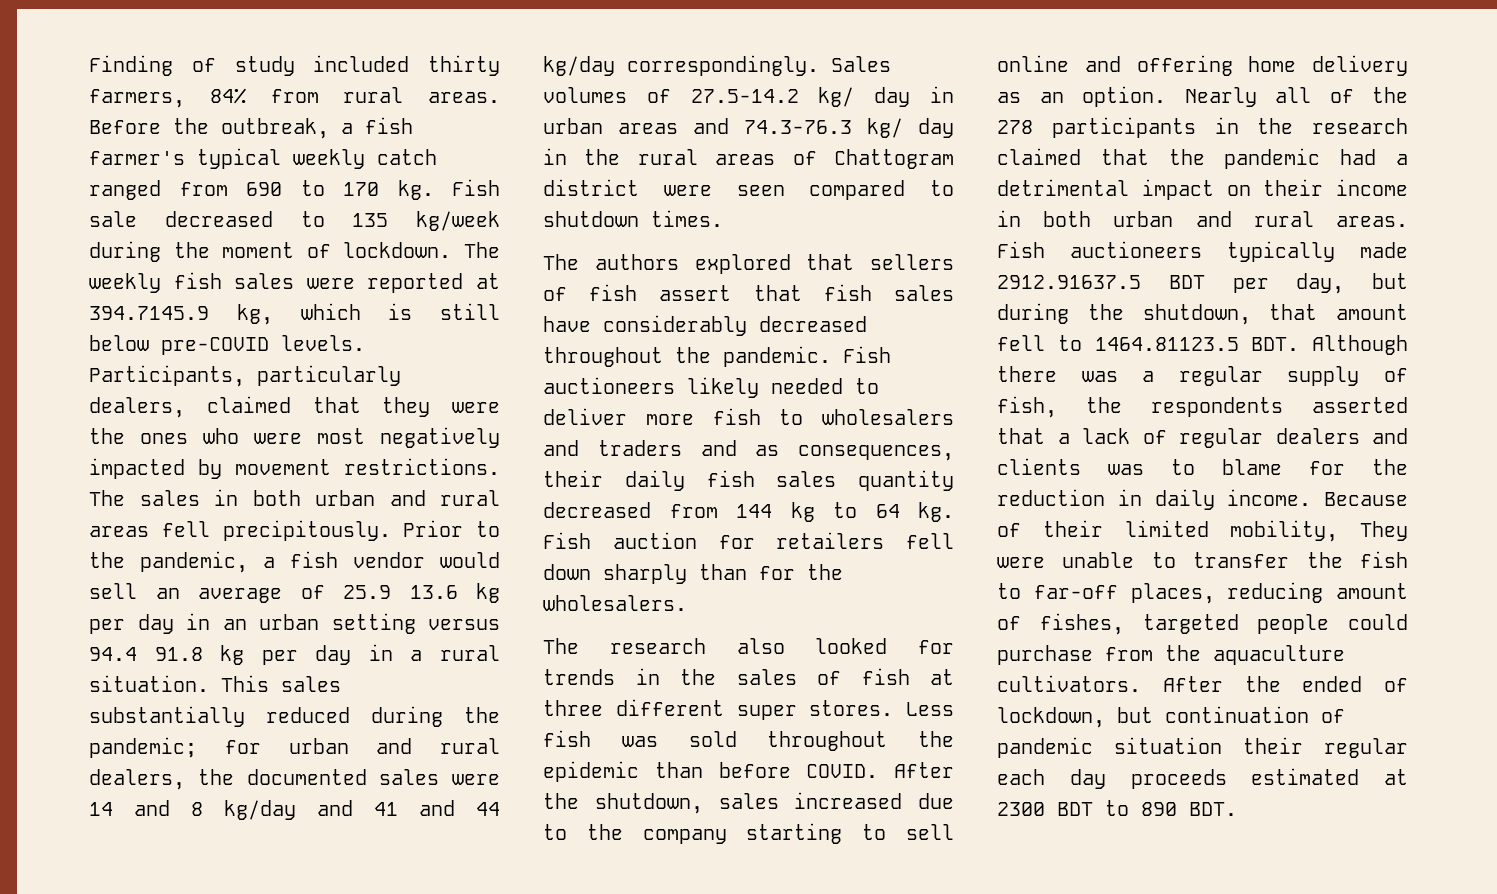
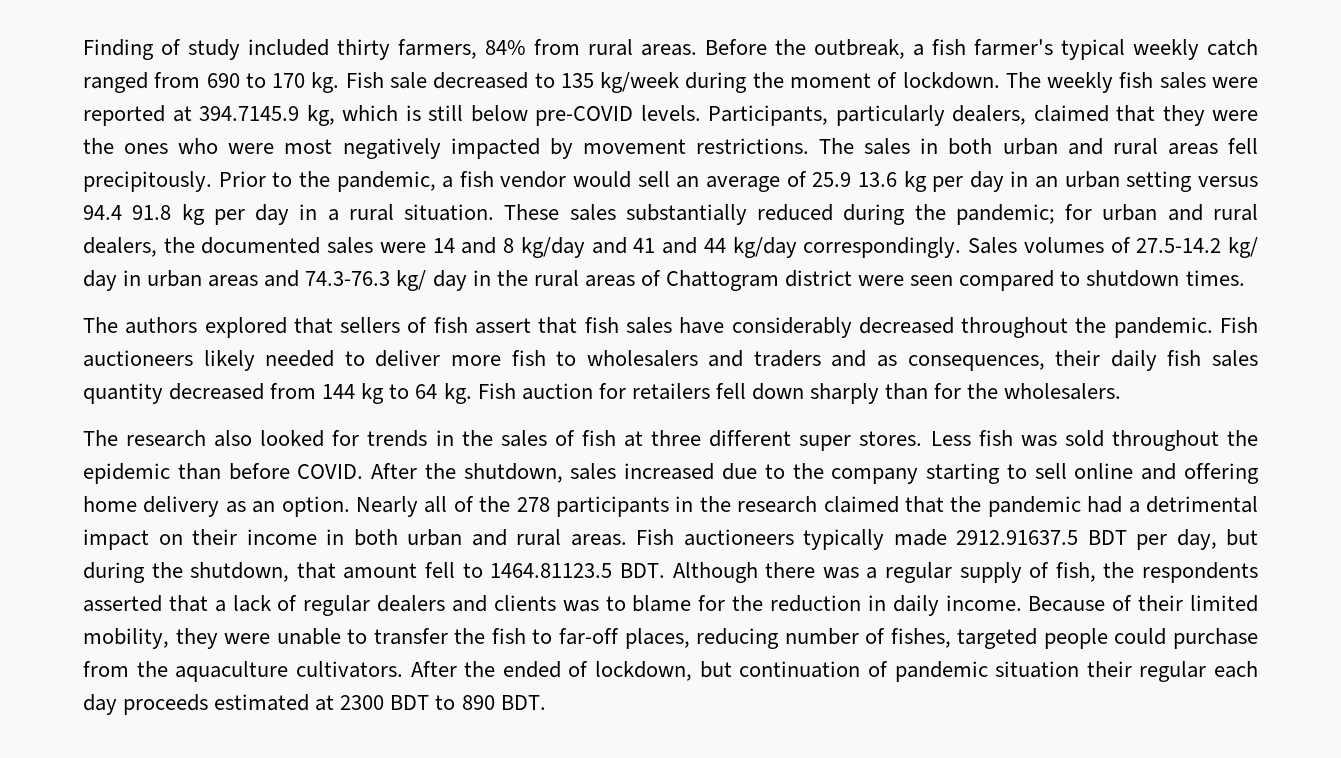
[221,675,269,692] This -> [504,204,560,220] These
[1360,521,1408,541] They -> [175,628,218,649] they
[1336,583,1408,599] amount -> [784,628,859,645] number

